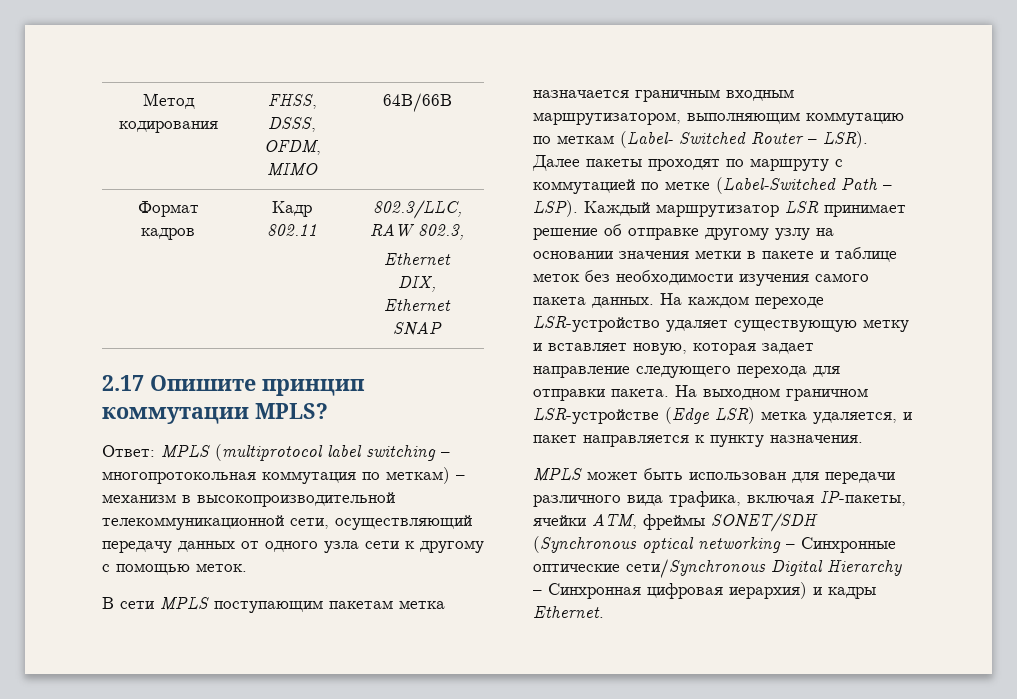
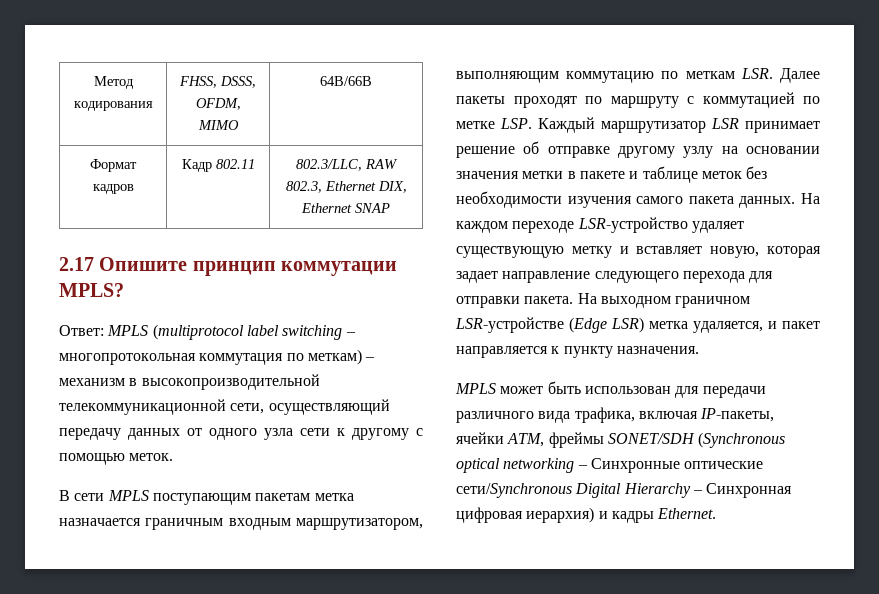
(464, 232) // -> (322, 187) none
[620,131,868,148] (Label- Switched Router – LSR). -> [740,68,773,79] LSR.
[716,177,892,194] [533,200,578,217] (Label-Switched Path – LSP). -> [500,118,532,129] LSP.

